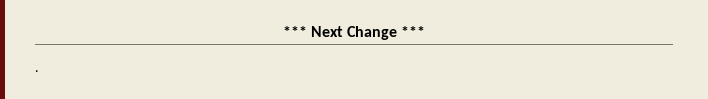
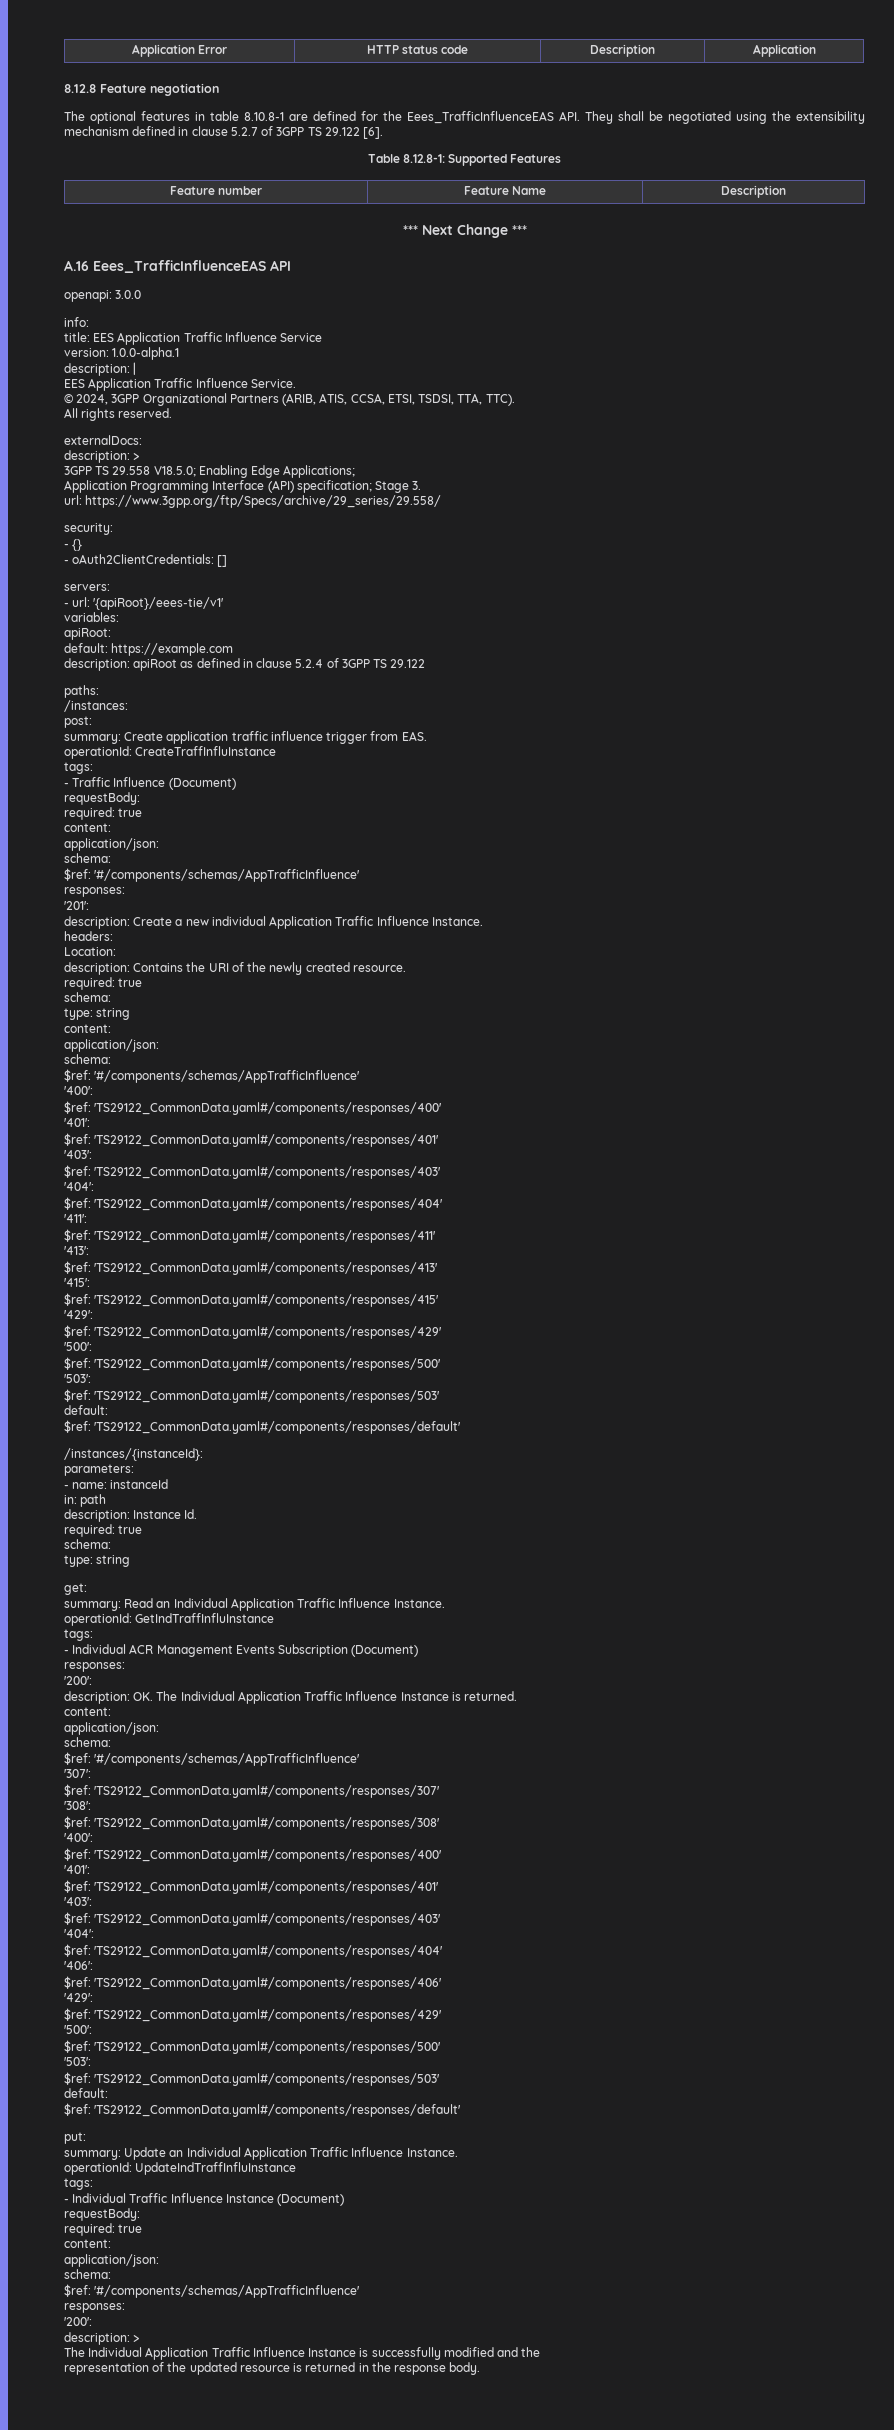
[282,26,426,40] [35,70,39,72] *** Next Change *** // . -> [131,44,228,57] [366,45,469,54] [590,44,655,57] [752,44,816,57] [64,83,219,96] [64,111,865,124] [64,126,384,139] [367,154,562,166] [169,186,263,195] [463,186,547,195] [721,185,786,198] [402,224,527,238] [64,260,291,273] [64,290,142,302] [64,317,89,327] [64,332,323,345] [64,347,180,360] [64,362,137,376] [64,378,296,391] [64,393,515,406] [64,408,173,421] [64,435,142,445] [64,450,140,463] [64,465,356,478] [64,480,422,493] [64,495,442,508] [64,523,113,535] [64,539,83,551] [64,554,228,567] [64,584,110,591] [64,597,224,610] [64,612,119,622] [64,628,111,640] [64,643,234,656] [64,658,426,671] [64,685,99,698] [64,700,128,712] [64,716,92,728] [64,731,427,744] [64,746,277,759] [64,762,93,774] [64,777,236,790] [64,792,140,805] [64,807,143,820] [64,823,111,832] [64,838,159,851] [64,853,111,863] [64,868,360,882] [64,887,125,897] [64,901,89,910] [64,916,483,929] [64,931,113,941] [64,947,116,956] [64,962,406,975] [64,977,143,990] [64,992,111,1002] [64,1008,131,1020] [64,1024,111,1033] [64,1039,159,1052] [64,1054,111,1064] [64,1069,360,1083] [64,1086,93,1095] [64,1101,442,1115] [64,1118,90,1127] [64,1133,439,1147] [64,1150,92,1159] [64,1165,441,1179] [64,1182,94,1191] [64,1197,443,1211] [64,1214,87,1223] [64,1229,436,1243] [64,1246,89,1255] [64,1261,438,1275] [64,1278,90,1287] [64,1293,439,1307] [64,1310,93,1319] [64,1325,442,1339] [64,1342,92,1351] [64,1357,441,1371] [64,1374,91,1383] [64,1389,440,1403] [64,1405,108,1415] [64,1420,461,1434] [64,1448,203,1461] [64,1464,134,1476] [64,1479,169,1489] [64,1494,107,1507] [64,1509,198,1522] [64,1524,143,1537] [64,1539,111,1549] [64,1555,131,1567] [64,1583,87,1595] [64,1598,445,1611] [64,1613,275,1626] [64,1629,93,1641] [64,1644,419,1657] [64,1662,125,1672] [64,1676,92,1685] [64,1691,518,1704] [64,1707,111,1716] [64,1722,159,1735] [64,1737,111,1747] [64,1752,360,1766] [64,1769,91,1778] [64,1784,440,1798] [64,1801,91,1810] [64,1816,440,1830] [64,1833,93,1842] [64,1848,442,1862] [64,1865,90,1874] [64,1880,439,1894] [64,1897,92,1906] [64,1912,441,1926] [64,1929,94,1938] [64,1944,443,1958] [64,1961,93,1970] [64,1976,442,1990] [64,1993,93,2002] [64,2008,442,2022] [64,2025,92,2034] [64,2040,441,2054] [64,2057,91,2066] [64,2072,440,2086] [64,2088,108,2098] [64,2103,461,2117] [64,2132,86,2144] [64,2147,458,2160] [64,2162,297,2175] [64,2178,93,2190] [64,2193,345,2206] [64,2208,140,2221] [64,2223,143,2236] [64,2239,111,2248] [64,2254,159,2267] [64,2269,111,2279] [64,2284,360,2298] [64,2303,125,2313] [64,2317,92,2326] [64,2332,140,2345] [64,2347,541,2360] [64,2362,481,2375] Application Error | HTTP status code | Description | Application // 8.12.8 Feature negotiation // The optional features in table 8.10.8-1 are defined for the Eees_TrafficInfluenceEAS API. They shall be negotiated using the extensibility mechanism defined in clause 5.2.7 of 3GPP TS 29.122 [6]. // Table 8.12.8-1: Supported Features // Feature number | Feature Name | Description // *** Next Change *** // A.16 Eees_TrafficInfluenceEAS API // openapi: 3.0.0 // info: // title: EES Application Traffic Influence Service // version: 1.0.0-alpha.1 // description: | // EES Application Traffic Influence Service. // © 2024, 3GPP Organizational Partners (ARIB, ATIS, CCSA, ETSI, TSDSI, TTA, TTC). // All rights reserved. // externalDocs: // description: > // 3GPP TS 29.558 V18.5.0; Enabling Edge Applications; // Application Programming Interface (API) specification; Stage 3. // url: https://www.3gpp.org/ftp/Specs/archive/29_series/29.558/ // security: // - {} // - oAuth2ClientCredentials: [] // servers: // - url: '{apiRoot}/eees-tie/v1' // variables: // apiRoot: // default: https://example.com // description: apiRoot as defined in clause 5.2.4 of 3GPP TS 29.122 // paths: // /instances: // post: // summary: Create application traffic influence trigger from EAS. // operationId: CreateTraffInfluInstance // tags: // - Traffic Influence (Document) // requestBody: // required: true // content: // application/json: // schema: // $ref: '#/components/schemas/AppTrafficInfluence' // responses: // '201': // description: Create a new individual Application Traffic Influence Instance. // headers: // Location: // description: Contains the URI of the newly created resource. // required: true // schema: // type: string // content: // application/json: // schema: // $ref: '#/components/schemas/AppTrafficInfluence' // '400': // $ref: 'TS29122_CommonData.yaml#/components/responses/400' // '401': // $ref: 'TS29122_CommonData.yaml#/components/responses/401' // '403': // $ref: 'TS29122_CommonData.yaml#/components/responses/403' // '404': // $ref: 'TS29122_CommonData.yaml#/components/responses/404' // '411': // $ref: 'TS29122_CommonData.yaml#/components/responses/411' // '413': // $ref: 'TS29122_CommonData.yaml#/components/responses/413' // '415': // $ref: 'TS29122_CommonData.yaml#/components/responses/415' // '429': // $ref: 'TS29122_CommonData.yaml#/components/responses/429' // '500': // $ref: 'TS29122_CommonData.yaml#/components/responses/500' // '503': // $ref: 'TS29122_CommonData.yaml#/components/responses/503' // default: // $ref: 'TS29122_CommonData.yaml#/components/responses/default' // /instances/{instanceId}: // parameters: // - name: instanceId // in: path // description: Instance Id. // required: true // schema: // type: string // get: // summary: Read an Individual Application Traffic Influence Instance. // operationId: GetIndTraffInfluInstance // tags: // - Individual ACR Management Events Subscription (Document) // responses: // '200': // description: OK. The Individual Application Traffic Influence Instance is returned. // content: // application/json: // schema: // $ref: '#/components/schemas/AppTrafficInfluence' // '307': // $ref: 'TS29122_CommonData.yaml#/components/responses/307' // '308': // $ref: 'TS29122_CommonData.yaml#/components/responses/308' // '400': // $ref: 'TS29122_CommonData.yaml#/components/responses/400' // '401': // $ref: 'TS29122_CommonData.yaml#/components/responses/401' // '403': // $ref: 'TS29122_CommonData.yaml#/components/responses/403' // '404': // $ref: 'TS29122_CommonData.yaml#/components/responses/404' // '406': // $ref: 'TS29122_CommonData.yaml#/components/responses/406' // '429': // $ref: 'TS29122_CommonData.yaml#/components/responses/429' // '500': // $ref: 'TS29122_CommonData.yaml#/components/responses/500' // '503': // $ref: 'TS29122_CommonData.yaml#/components/responses/503' // default: // $ref: 'TS29122_CommonData.yaml#/components/responses/default' // put: // summary: Update an Individual Application Traffic Influence Instance. // operationId: UpdateIndTraffInfluInstance // tags: // - Individual Traffic Influence Instance (Document) // requestBody: // required: true // content: // application/json: // schema: // $ref: '#/components/schemas/AppTrafficInfluence' // responses: // '200': // description: > // The Individual Application Traffic Influence Instance is successfully modified and the // representation of the updated resource is returned in the response body.

